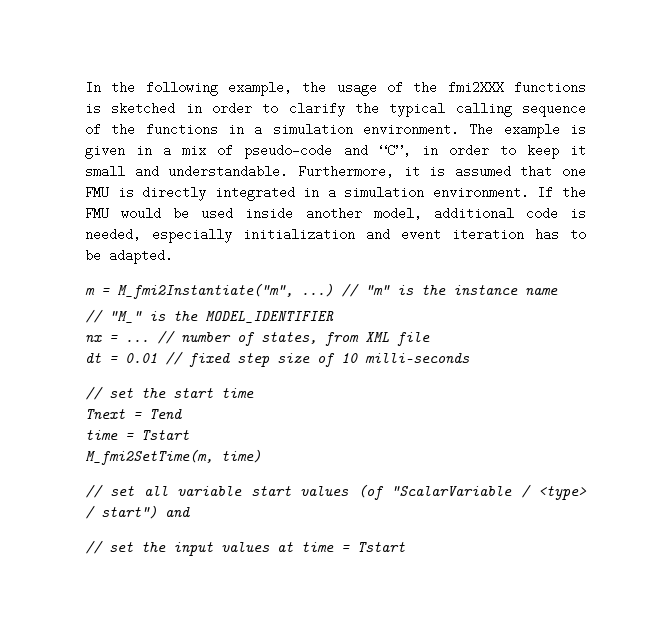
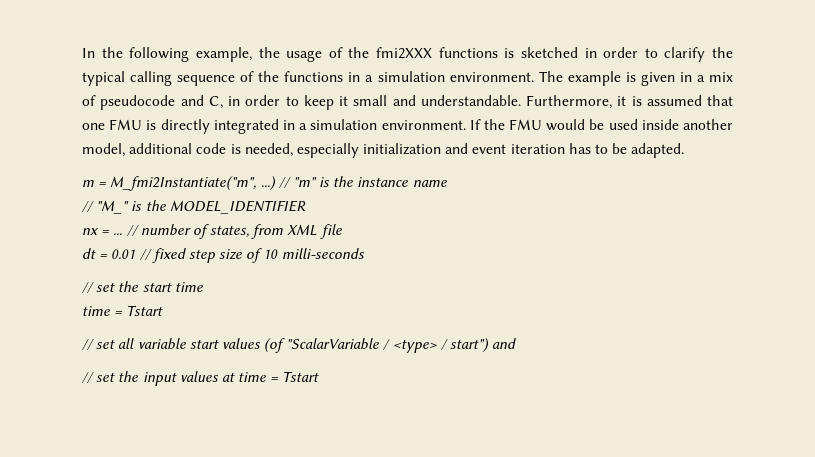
[244,144,411,159] pseudo-code and “C”, -> [100,95,223,110] pseudocode and C,
[85,409,182,419] [85,430,189,440] [85,449,261,465] // Tnext = Tend // time = Tstart // M_fmi2SetTime(m, time) -> [82,305,164,316] // time = Tstart

